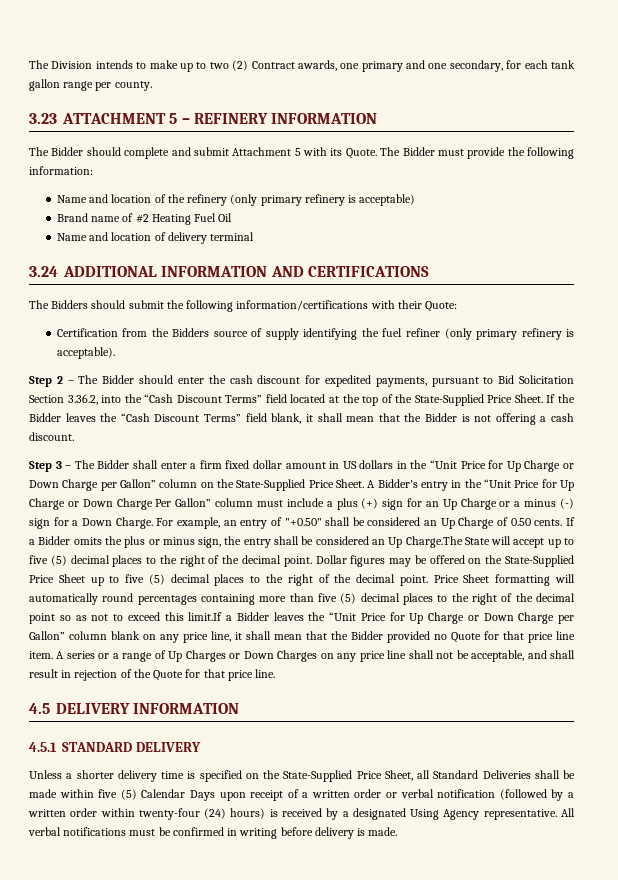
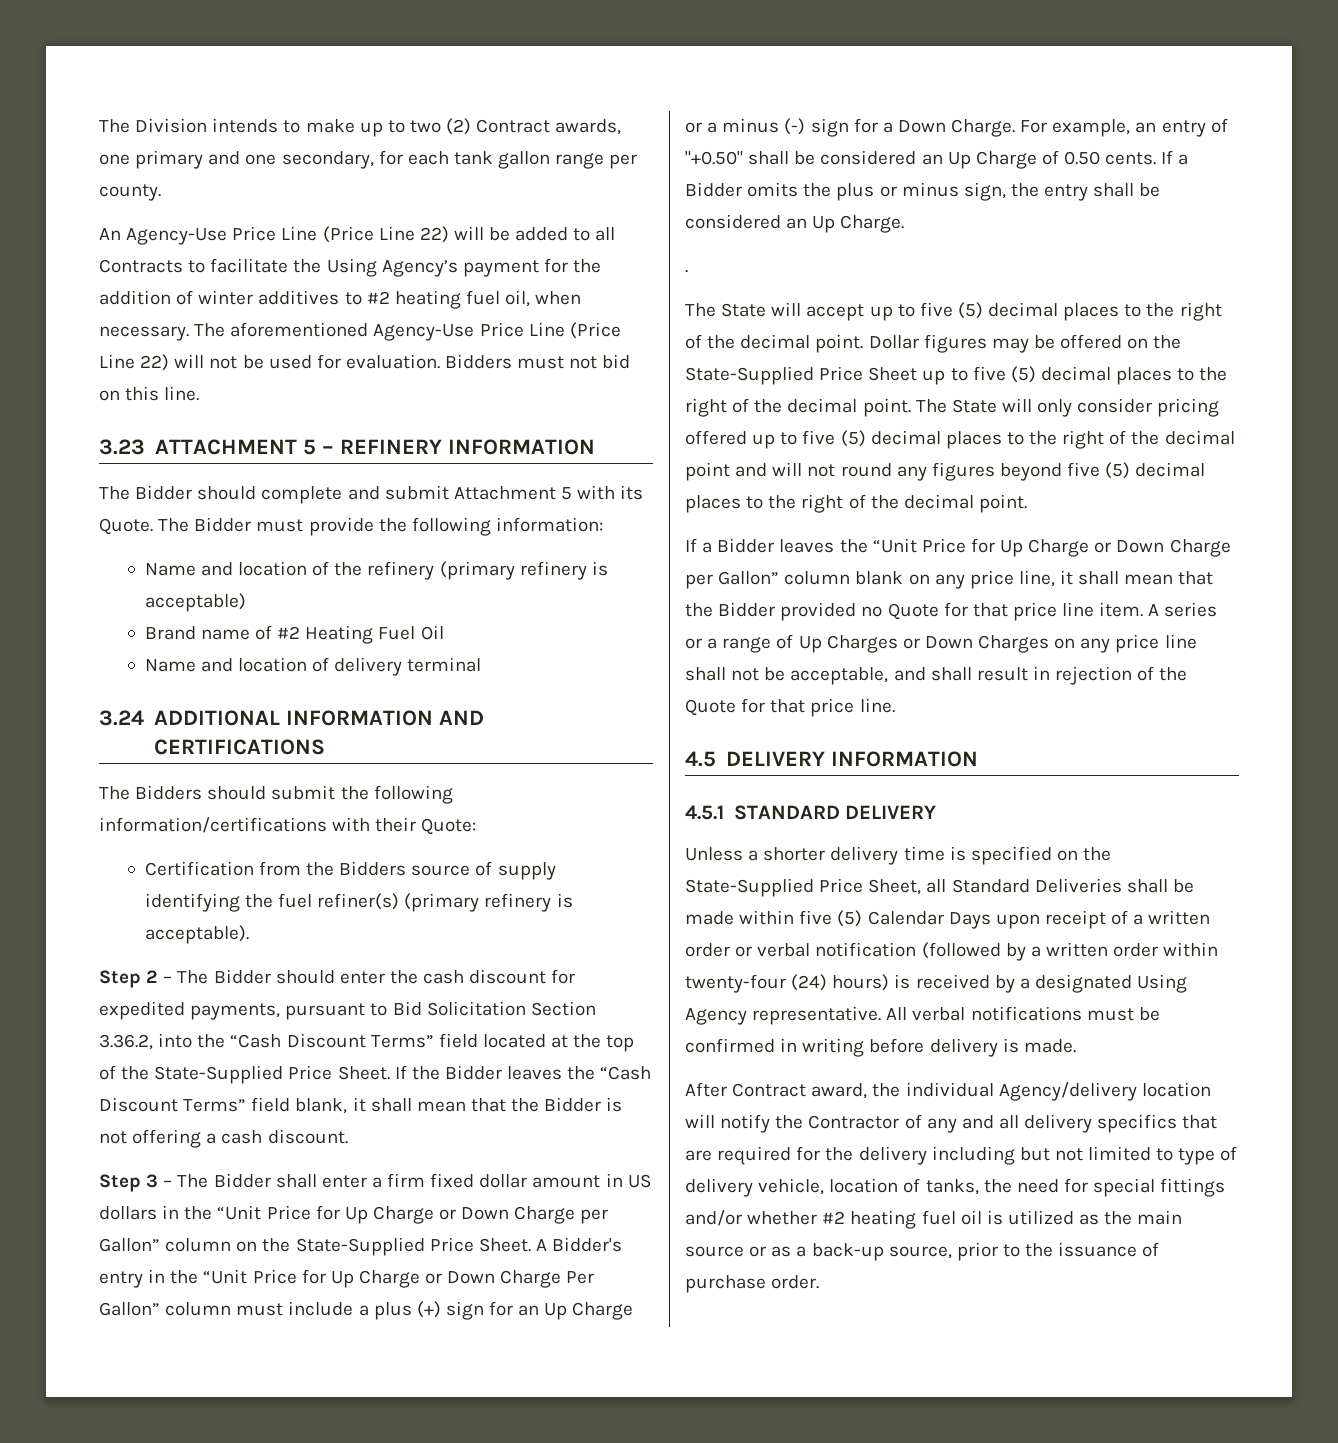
(152, 86) none -> [99,226,616,245] [99,258,602,277] [99,290,582,309] [99,322,621,341] [99,354,631,371] [99,386,200,401] // An Agency-Use Price Line (Price Line 22) will be added to all Contracts to facilitate the Using Agency’s payment for the addition of winter additives to #2 heating fuel oil, when necessary. The aforementioned Agency-Use Price Line (Price Line 22) will not be used for evaluation. Bidders must not bid on this line.
[230,194,302,206] (only primary -> [439,561,515,580] (primary
[405,328,517,340] refiner (only primary -> [317,893,480,912] refiner(s) (primary
[405,536,463,548] Charge.The -> [840,215,905,233] [685,270,688,273] [685,303,716,317] Charge. // . // The
[433,574,575,586] [29,593,314,605] Price Sheet formatting will automatically round percentages containing more than -> [915,398,1220,417] [685,430,798,449] The State will only consider pricing offered up to
[59,612,223,621] so as not to exceed this limit.If -> [735,462,1206,481] [685,494,1027,513] [685,538,697,552] and will not round any figures beyond five (5) decimal places to the right of the decimal point. // If
(398, 831) none -> [685,1082,1211,1101] [685,1114,1218,1133] [685,1146,1238,1165] [685,1178,1226,1197] [685,1210,1183,1229] [685,1242,1160,1261] [685,1275,820,1293] // After Contract award, the individual Agency/delivery location will notify the Contractor of any and all delivery specifics that are required for the delivery including but not limited to type of delivery vehicle, location of tanks, the need for special fittings and/or whether #2 heating fuel oil is utilized as the main source or as a back-up source, prior to the issuance of purchase order.

